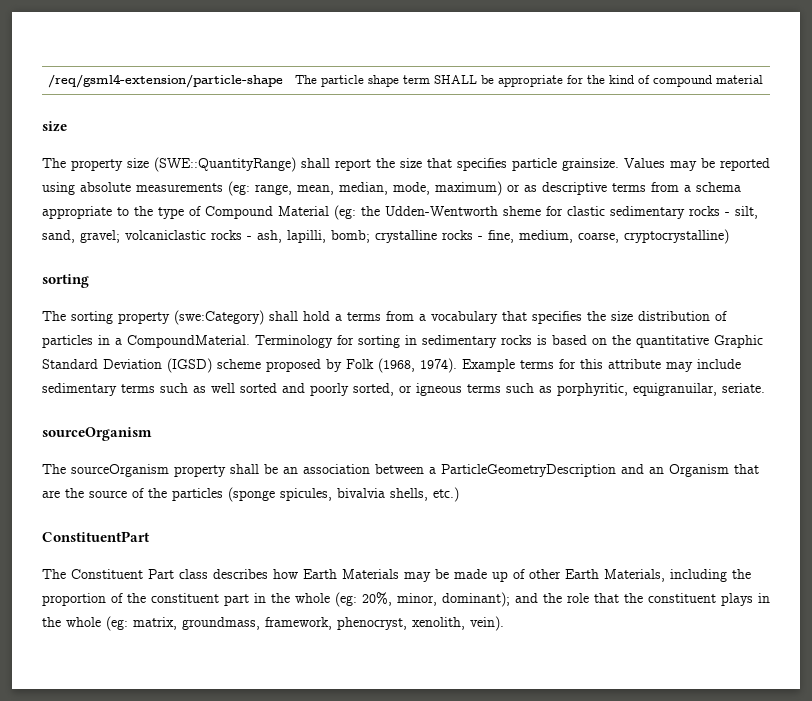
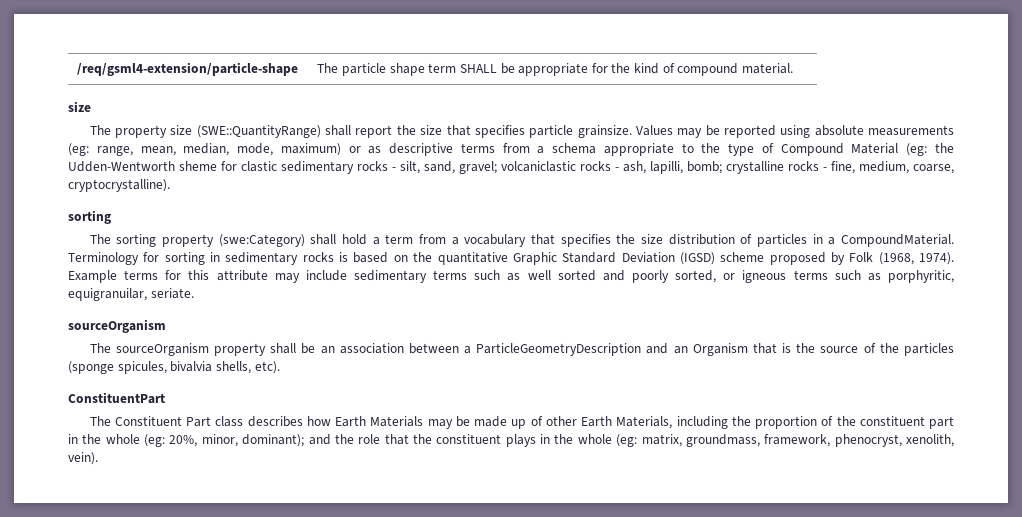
[716,75,764,84] material -> [742,63,794,74] material.
[624,229,729,244] cryptocrystalline) -> [68,179,170,192] cryptocrystalline).
[347,312,381,321] terms -> [385,234,414,244] term
[42,490,60,498] are -> [782,343,792,353] is
[433,487,459,502] etc.) -> [254,361,280,374] etc).

